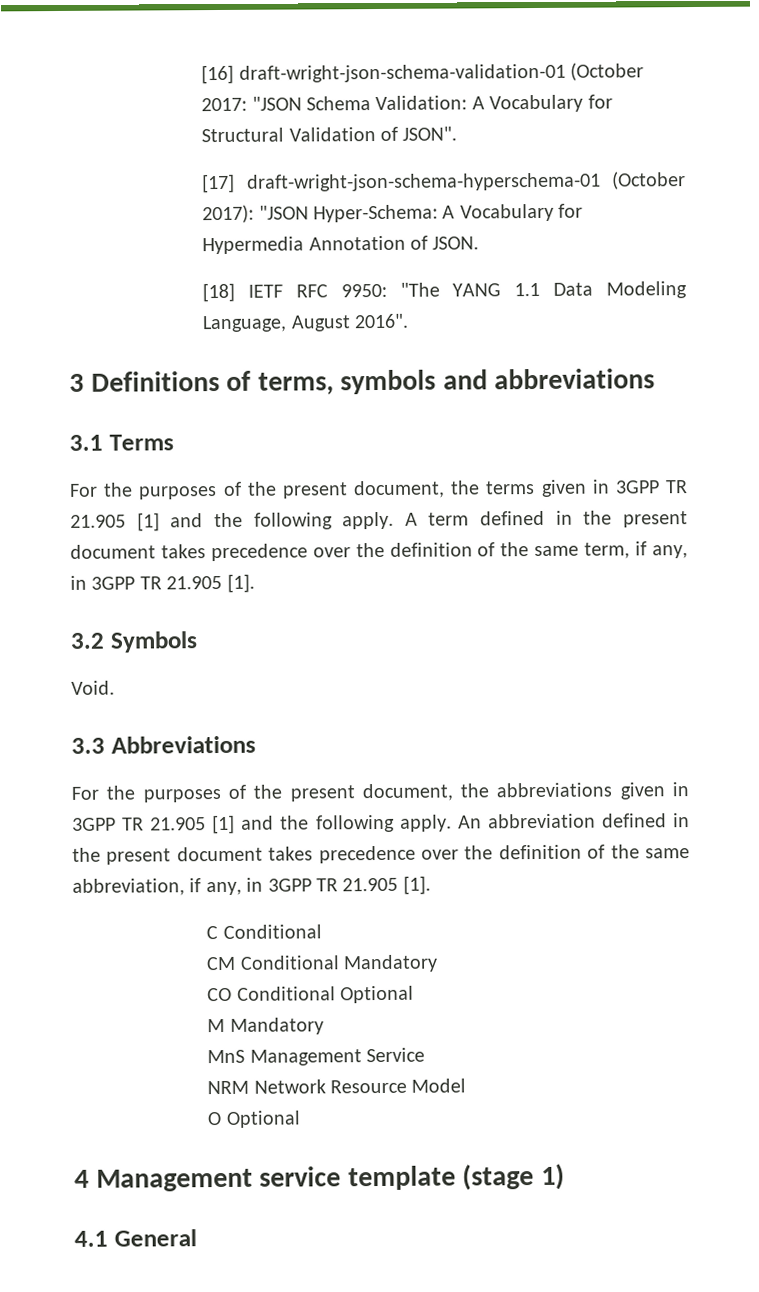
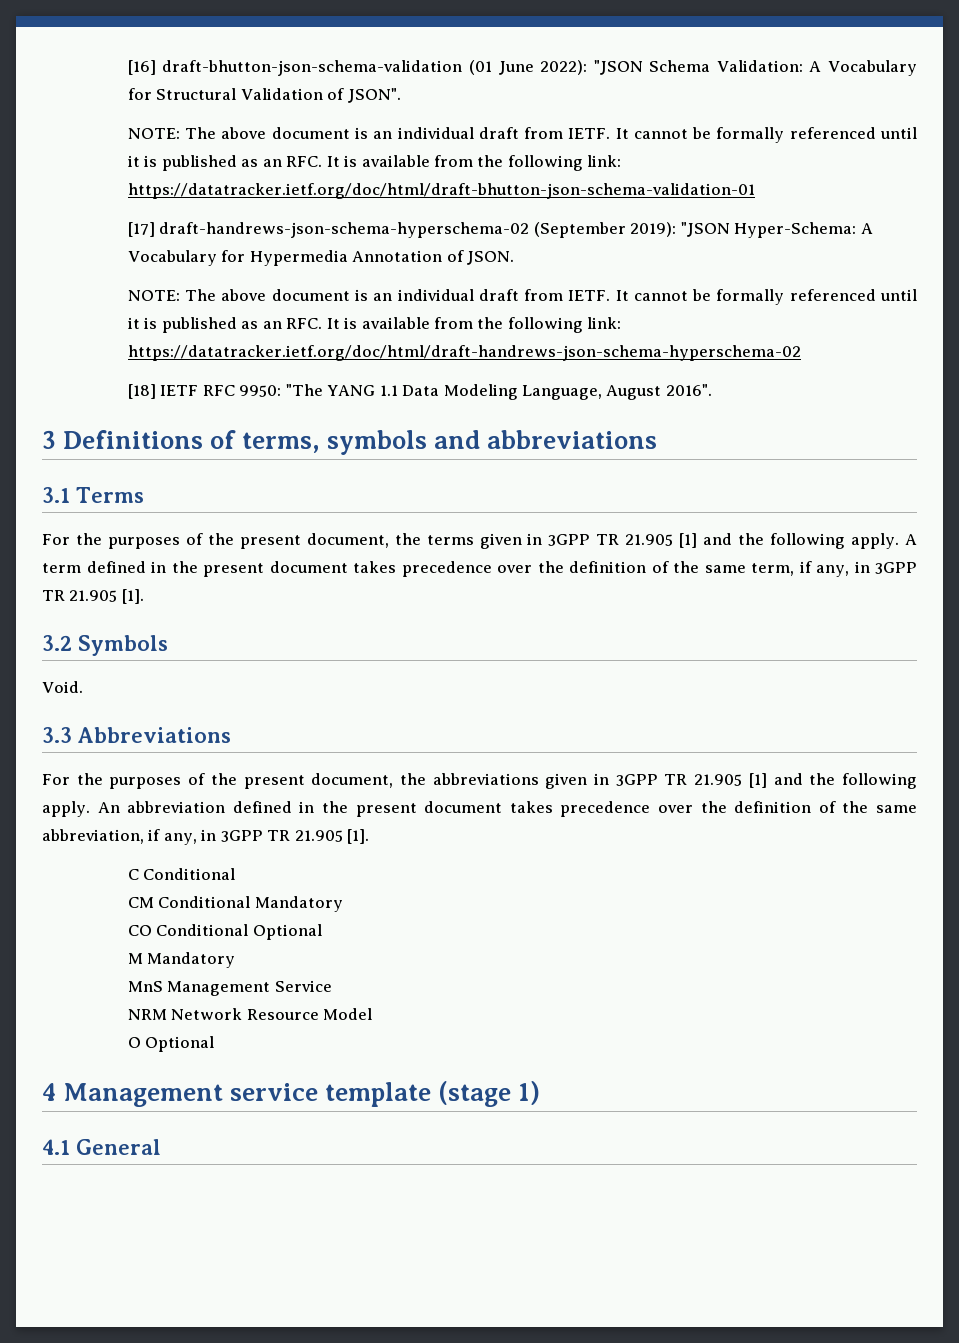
[238,62,645,83] [201,97,248,112] draft-wright-json-schema-validation-01 (October 2017: -> [162,60,588,76] draft-bhutton-json-schema-validation (01 June 2022):
[202,171,686,194] [202,204,255,224] [17] draft-wright-json-schema-hyperschema-01 (October 2017): -> [127,127,917,143] [127,155,622,171] [127,183,755,199] [127,222,677,238] NOTE: The above document is an individual draft from IETF. It cannot be formally referenced until it is published as an RFC. It is available from the following link: https://datatracker.ietf.org/doc/html/draft-bhutton-json-schema-validation-01 // [17] draft-handrews-json-schema-hyperschema-02 (September 2019):
(480, 243) none -> [127,289,917,305] [127,317,622,333] [127,345,801,361] // NOTE: The above document is an individual draft from IETF. It cannot be formally referenced until it is published as an RFC. It is available from the following link: https://datatracker.ietf.org/doc/html/draft-handrews-json-schema-hyperschema-02

